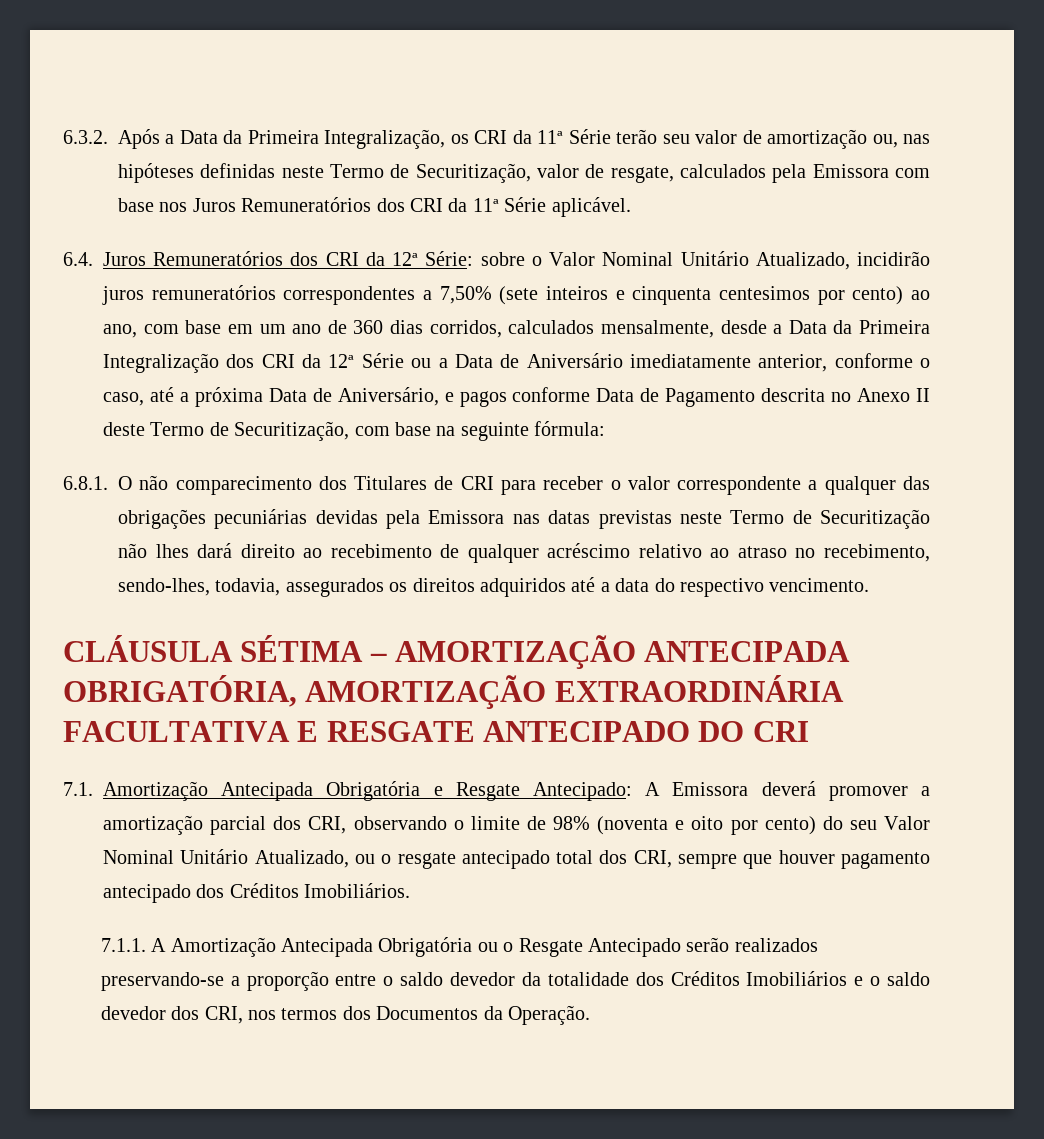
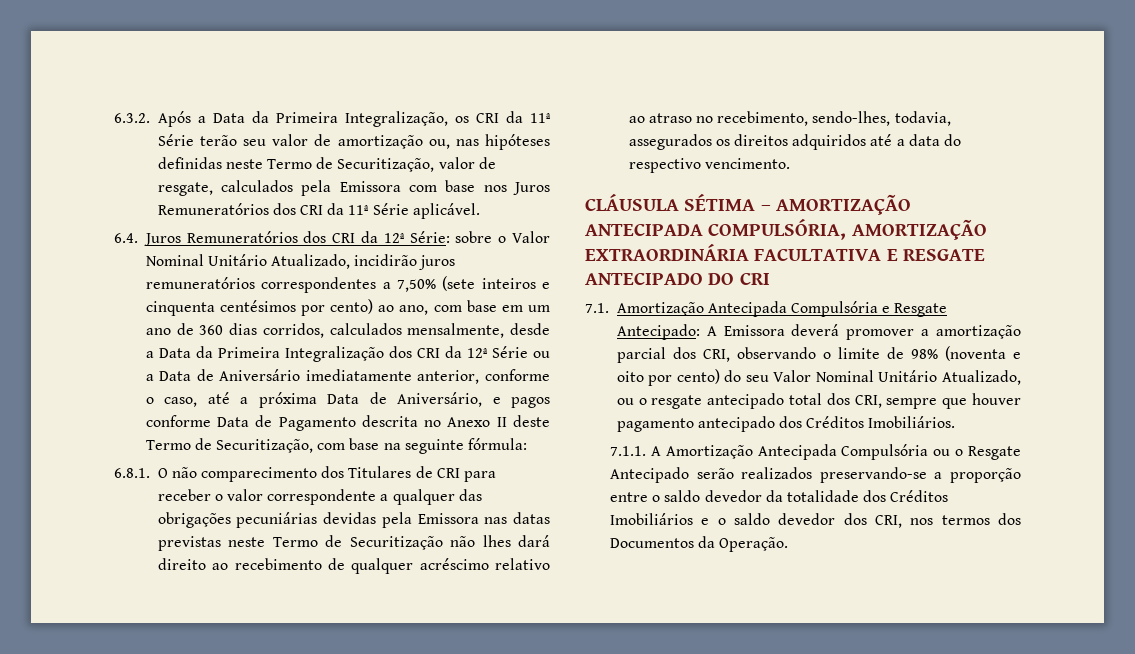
[718,286,810,300] centesimos -> [219,300,296,312] centésimos
[63,675,297,707] OBRIGATÓRIA, -> [708,218,847,240] COMPULSÓRIA,
[326,781,421,801] Obrigatória -> [791,301,879,317] Compulsória
[378,937,473,957] Obrigatória -> [841,444,929,460] Compulsória

